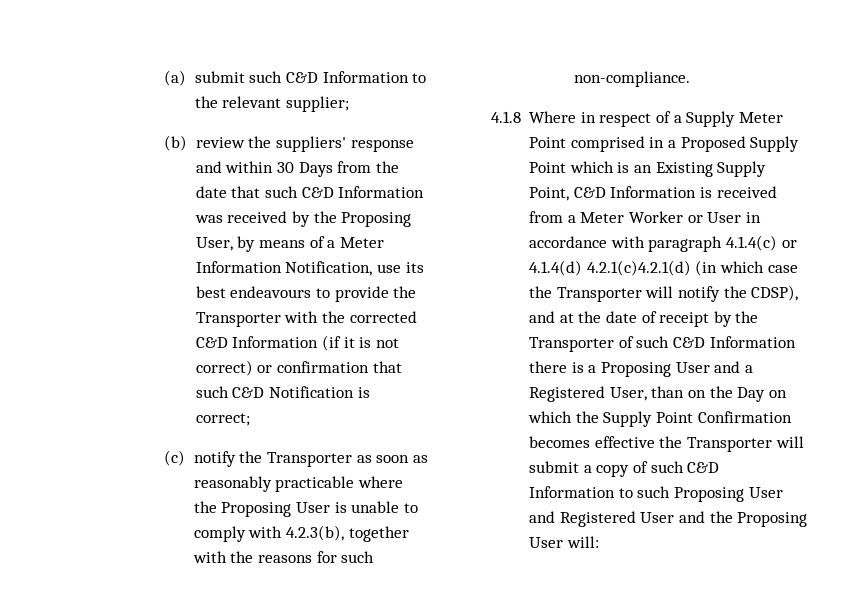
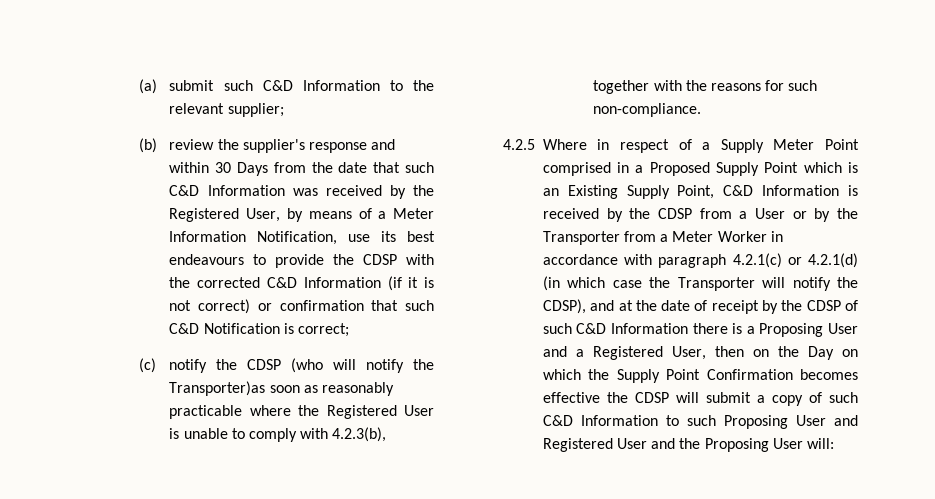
[275,136,346,152] suppliers' -> [242,139,305,153] supplier's
[341,212,412,227] Proposing -> [169,208,240,222] Registered
[195,312,281,327] Transporter -> [363,254,398,265] CDSP
[266,452,372,467] Transporter as -> [247,358,434,373] [169,381,266,396] CDSP (who will notify the Transporter)as
[221,502,292,517] Proposing -> [326,405,397,419] Registered
[490,111,521,123] 4.1.8 -> [503,139,536,150] 4.2.5
(777, 192) none -> [606,208,858,222] [542,231,620,245] by the CDSP from a User or by the Transporter
[687,212,742,223] or User -> (767, 236) none
[726,235,797,251] [529,260,691,276] 4.1.4(c) or 4.1.4(d) 4.2.1(c)4.2.1(d) -> [732,253,858,268] 4.2.1(c) or 4.2.1(d)
[529,337,615,352] Transporter -> [806,300,841,311] CDSP
[651,386,685,398] than -> [714,346,744,357] then
[687,437,773,452] Transporter -> [634,392,669,403] CDSP

